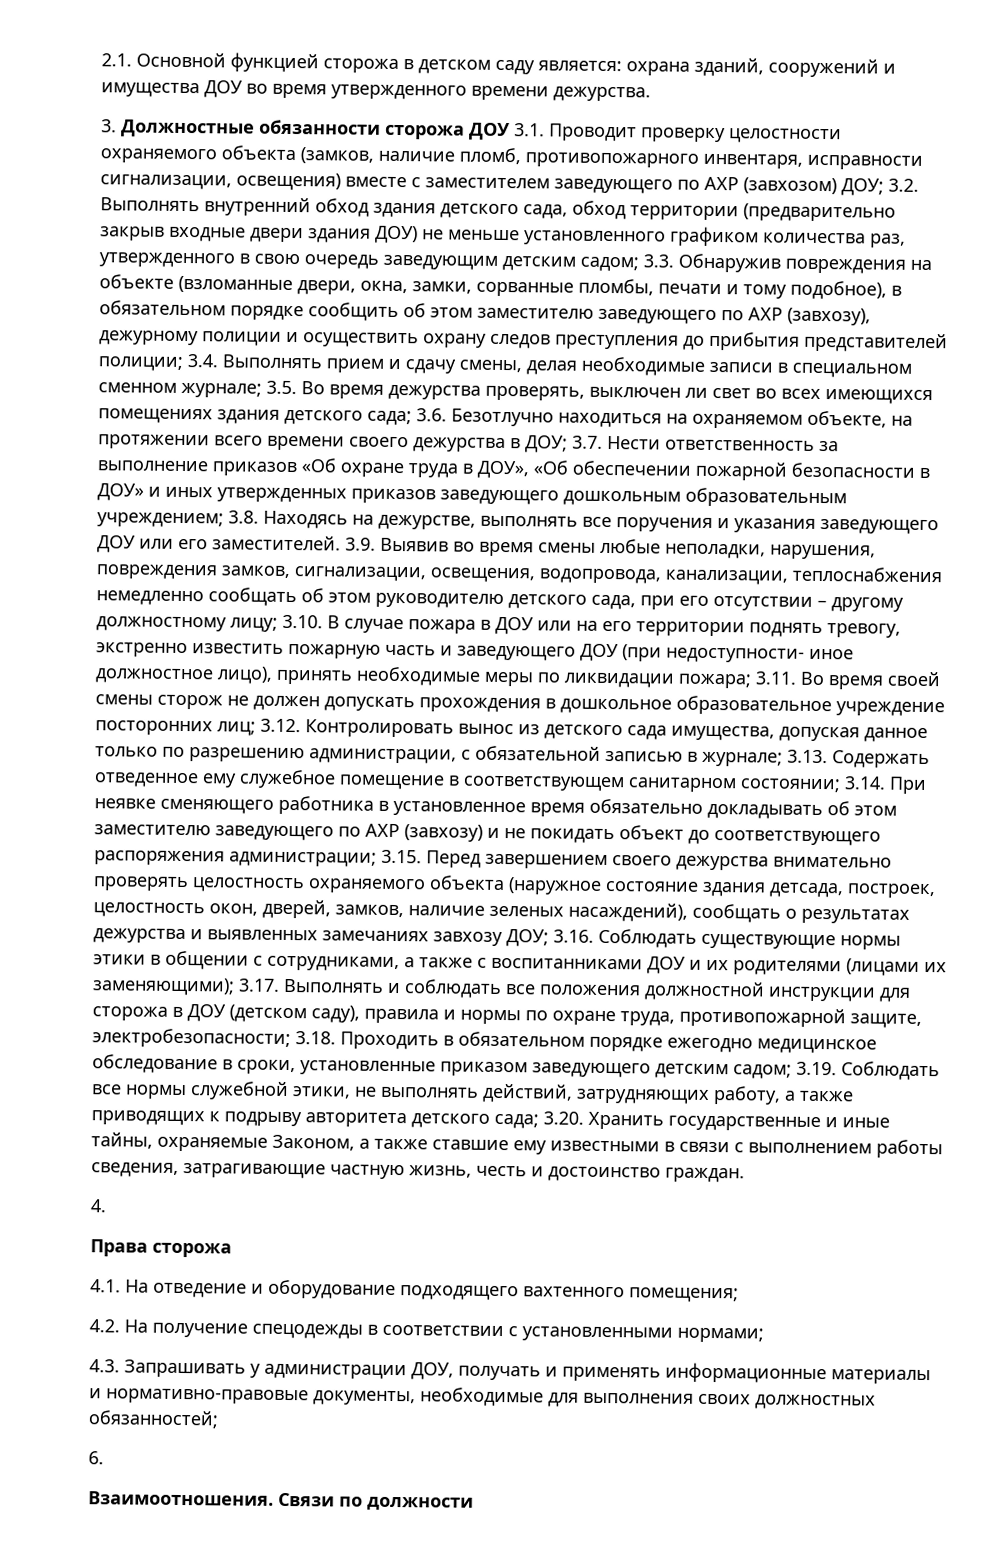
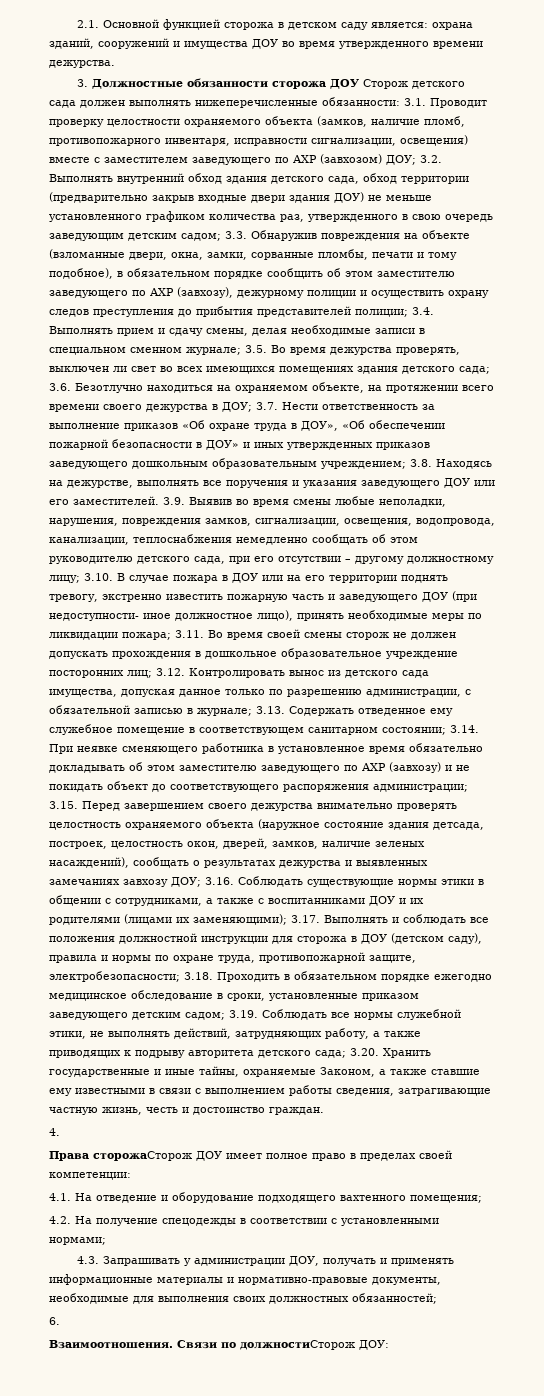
(510, 131) none -> [362,79,465,89] [49,97,400,108] Сторож детского сада должен выполнять нижеперечисленные обязанности:
[152,1242,232,1258] сторожа -> [93,1150,452,1161] [49,1172,131,1180] сторожаСторож ДОУ имеет полное право в пределах своей компетенции:
[367,1496,474,1511] должности -> [240,1340,389,1350] должностиСторож ДОУ:

